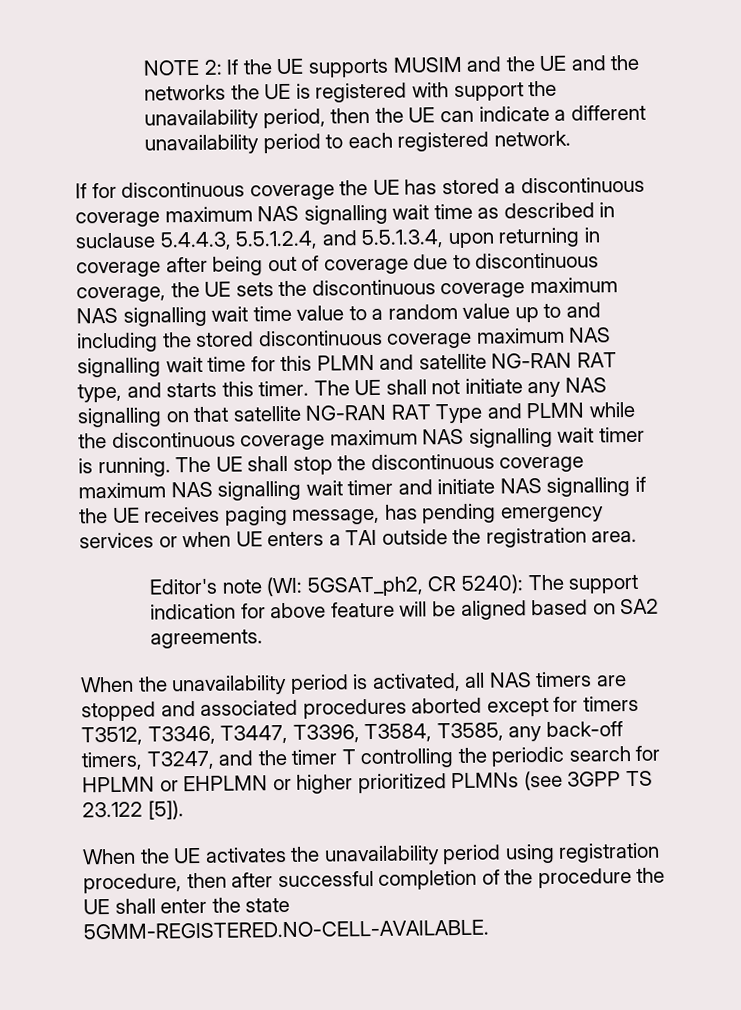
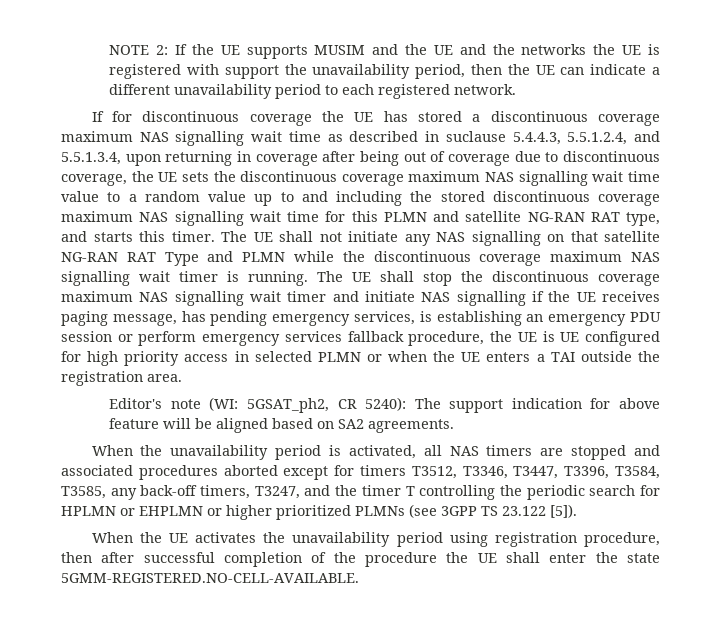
[79,532,154,549] services -> [354,311,661,326] [61,331,661,346] [61,351,361,366] services, is establishing an emergency PDU session or perform emergency services fallback procedure, the UE is UE configured for high priority access in selected PLMN
(232, 539) none -> [433,351,456,362] the

